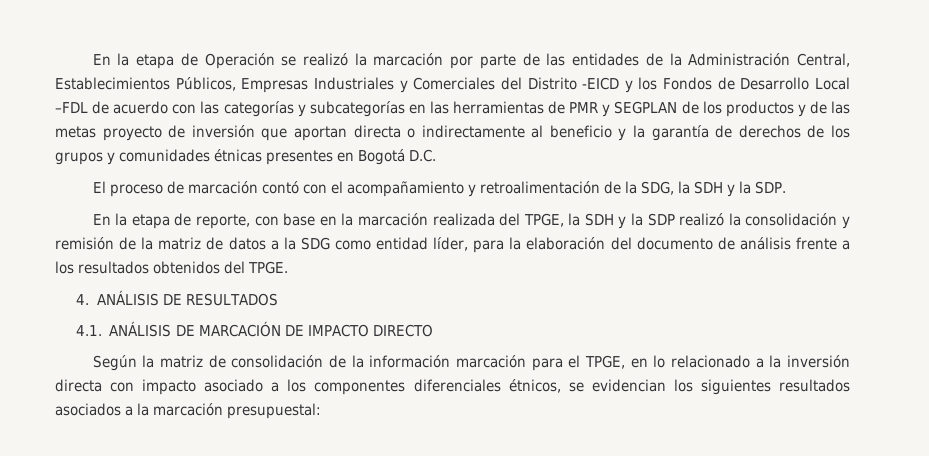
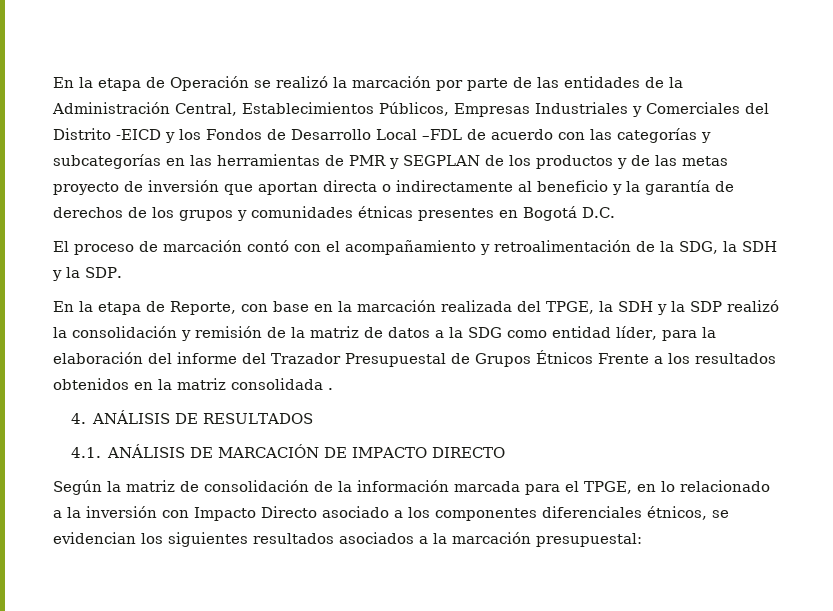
[195,214,250,229] reporte, -> [170,301,236,315] Reporte,
[636,237,851,250] [55,261,289,274] documento de análisis frente a los resultados obtenidos del TPGE. -> [177,350,776,367] [53,378,333,390] informe del Trazador Presupuestal de Grupos Étnicos Frente a los resultados obtenidos en la matriz consolidada .
[455,355,526,368] marcación -> [454,481,520,492] marcada
[55,379,197,395] directa con impacto -> [162,506,317,521] con Impacto Directo

